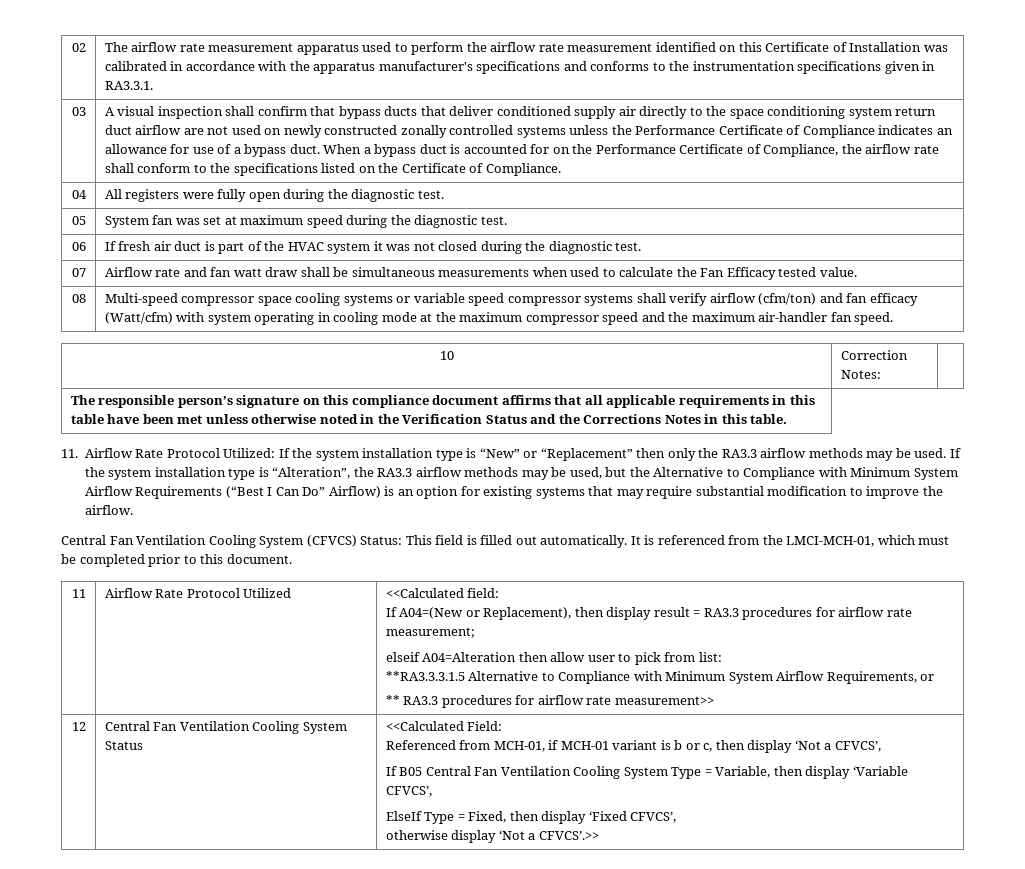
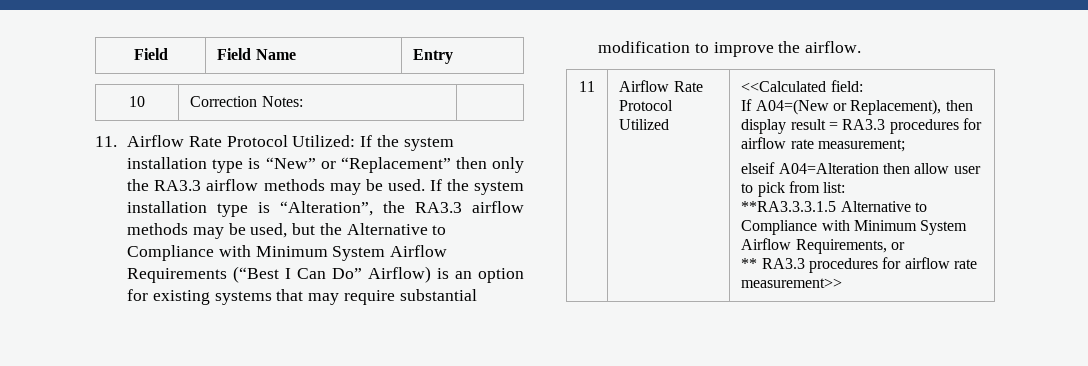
[71,43,86,52] [104,42,948,55] [104,61,936,74] [104,81,153,90] [71,107,86,116] [104,106,937,119] [104,125,953,138] [104,144,939,157] [104,163,561,176] [71,190,87,199] [104,189,444,202] [71,216,86,225] [104,215,507,228] [71,242,86,251] [104,241,642,254] [71,268,86,277] [104,267,857,280] [71,294,86,303] [104,293,918,306] [104,312,894,325] [439,351,454,360] [840,350,908,360] [840,370,881,379] [70,395,815,408] [70,414,788,424] 02 | The airflow rate measurement apparatus used to perform the airflow rate measurement identified on this Certificate of Installation was calibrated in accordance with the apparatus manufacturer's specifications and conforms to the instrumentation specifications given in RA3.3.1. // 03 | A visual inspection shall confirm that bypass ducts that deliver conditioned supply air directly to the space conditioning system return duct airflow are not used on newly constructed zonally controlled systems unless the Performance Certificate of Compliance indicates an allowance for use of a bypass duct. When a bypass duct is accounted for on the Performance Certificate of Compliance, the airflow rate shall conform to the specifications listed on the Certificate of Compliance. // 04 | All registers were fully open during the diagnostic test. // 05 | System fan was set at maximum speed during the diagnostic test. // 06 | If fresh air duct is part of the HVAC system it was not closed during the diagnostic test. // 07 | Airflow rate and fan watt draw shall be simultaneous measurements when used to calculate the Fan Efficacy tested value. // 08 | Multi-speed compressor space cooling systems or variable speed compressor systems shall verify airflow (cfm/ton) and fan efficacy (Watt/cfm) with system operating in cooling mode at the maximum compressor speed and the maximum air-handler fan speed. // 10 | Correction Notes: | // The responsible person’s signature on this compliance document affirms that all applicable requirements in this table have been met unless otherwise noted in the Verification Status and the Corrections Notes in this table. -> [133,48,168,60] [217,48,296,60] [413,49,454,64] [129,96,145,107] [190,96,303,107] Field | Field Name | Entry // 10 | Correction Notes: |
[61,535,950,548] [61,554,292,567] // Central Fan Ventilation Cooling System (CFVCS) Status: This field is filled out automatically. It is referenced from the LMCI-MCH-01, which must be completed prior to this document. -> (862, 47) none
[71,722,86,731] [104,721,347,734] [104,741,143,750] [385,721,503,731] [385,740,881,753] [385,766,908,779] [385,786,432,797] [385,811,677,824] [385,830,599,843] // 12 | Central Fan Ventilation Cooling System Status | <<Calculated Field: // Referenced from MCH-01, if MCH-01 variant is b or c, then display ‘Not a CFVCS’, // If B05 Central Fan Ventilation Cooling System Type = Variable, then display ‘Variable CFVCS’, // ElseIf Type = Fixed, then display ‘Fixed CFVCS’, // otherwise display ‘Not a CFVCS’.>> -> (843, 283) none

